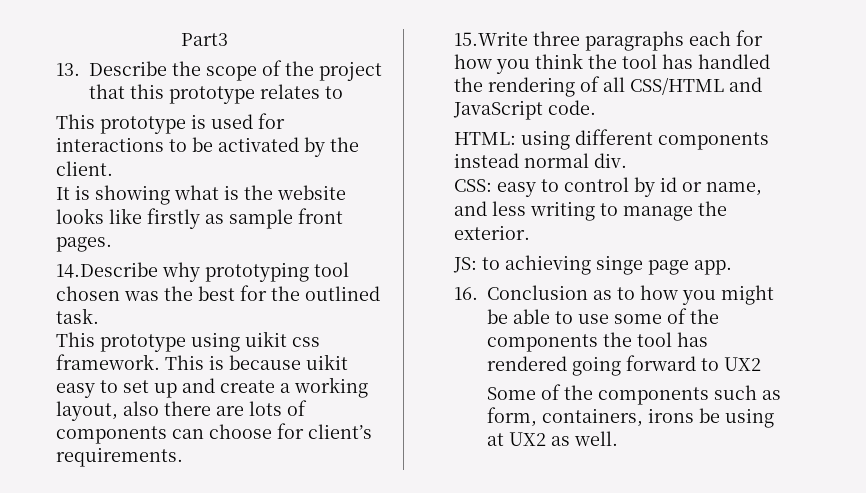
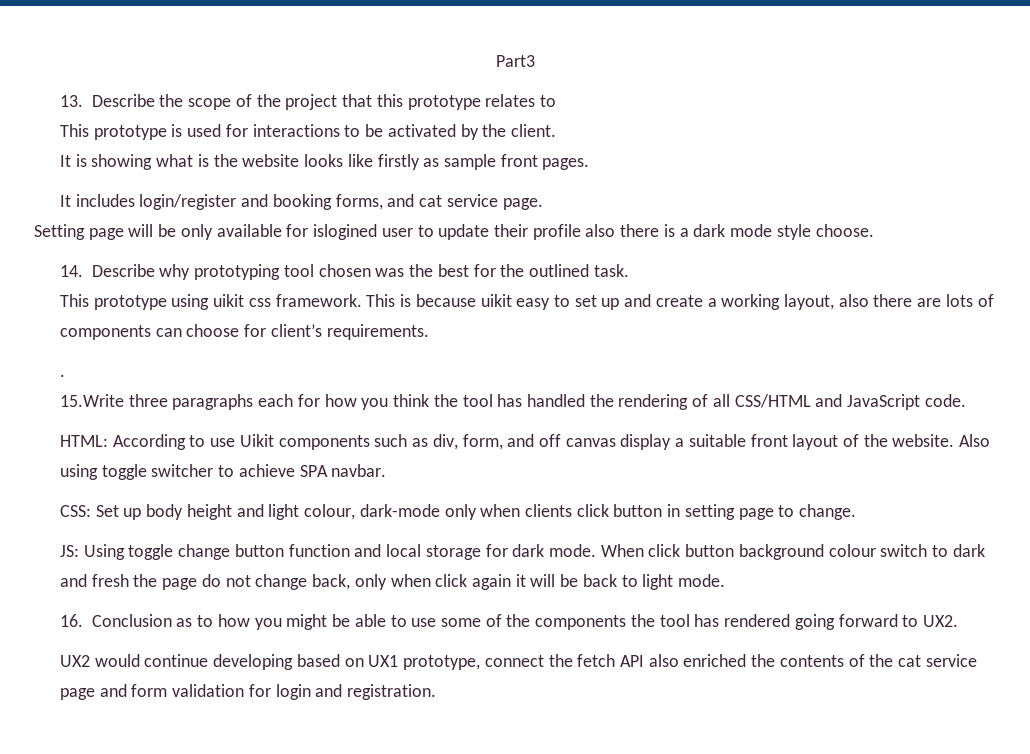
[55,262,158,278] 14.Describe -> [59,194,543,210] [34,224,874,240] [59,264,155,277] It includes login/register and booking forms, and cat service page. // Setting page will be only available for islogined user to update their profile also there is a dark mode style choose. // 14. Describe
(183, 457) none -> [59,374,65,377] // .
[520,129,769,150] [453,153,627,168] [453,177,762,197] [453,201,727,221] [453,225,530,240] [452,255,732,275] using different components instead normal div. // CSS: easy to control by id or name, and less writing to manage the exterior. // JS: to achieving singe page app. -> [112,434,991,450] [59,464,387,480] [59,504,857,520] [59,544,985,560] [59,574,726,590] According to use Uikit components such as div, form, and off canvas display a suitable front layout of the website. Also using toggle switcher to achieve SPA navbar. // CSS: Set up body height and light colour, dark-mode only when clients click button in setting page to change. // JS: Using toggle change button function and local storage for dark mode. When click button background colour switch to dark and fresh the page do not change back, only when click again it will be back to light mode.
[723,357,761,371] [486,384,781,405] [486,407,774,428] [486,431,618,446] UX2 // Some of the components such as form, containers, irons be using at UX2 as well. -> [922,615,958,627] [59,654,977,670] [59,684,437,700] UX2. // UX2 would continue developing based on UX1 prototype, connect the fetch API also enriched the contents of the cat service page and form validation for login and registration.

